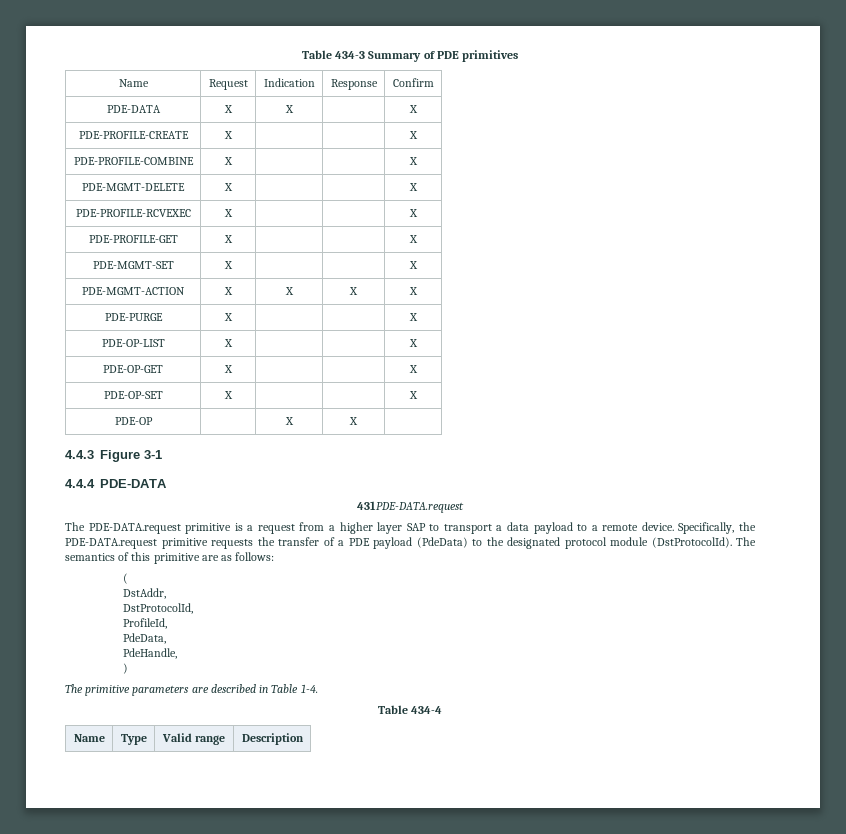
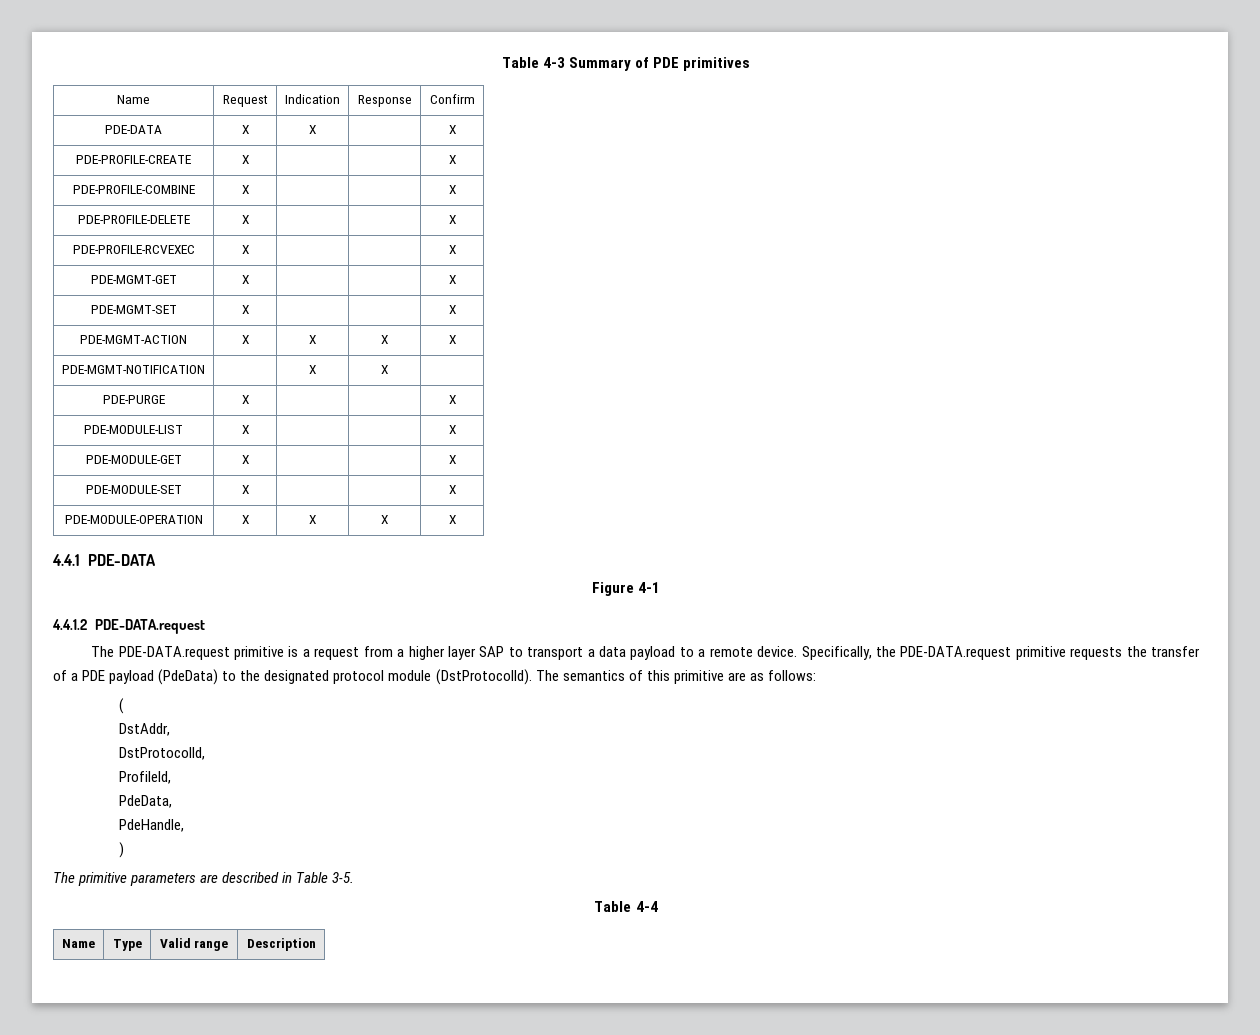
[301,50,366,59] Table 434-3 -> [501,57,565,68] Table 4-3
[82,183,185,191] PDE-MGMT-DELETE -> [77,215,190,224] PDE-PROFILE-DELETE
[88,235,178,243] PDE-PROFILE-GET -> [90,275,177,284] PDE-MGMT-GET
(418, 291) none -> [62,365,205,374] [309,365,316,374] [381,365,388,374] // PDE-MGMT-NOTIFICATION | | X | X |
[101,339,165,347] [223,339,233,347] [408,339,418,347] [103,365,163,373] [223,365,233,373] [408,365,418,373] [103,391,163,399] [223,391,233,399] [408,391,418,399] [114,417,153,425] [284,417,294,425] [349,417,358,425] [65,450,162,462] [65,479,167,488] [357,501,464,513] PDE-OP-LIST | X | | | X // PDE-OP-GET | X | | | X // PDE-OP-SET | X | | | X // PDE-OP | | X | X | // 4.4.3 Figure 3-1 // 4.4.4 PDE-DATA // 431PDE-DATA.request -> [84,425,183,434] [241,425,249,434] [448,425,456,434] [85,455,182,464] [241,455,249,464] [448,455,456,464] [85,485,182,494] [241,485,249,494] [448,485,456,494] [64,515,203,524] [241,515,249,524] [309,515,316,524] [381,515,388,524] [448,515,456,524] [52,554,157,566] [591,582,661,596] [52,619,206,634] PDE-MODULE-LIST | X | | | X // PDE-MODULE-GET | X | | | X // PDE-MODULE-SET | X | | | X // PDE-MODULE-OPERATION | X | X | X | X // 4.4.1 PDE-DATA // Figure 4-1 // 4.4.1.2 PDE-DATA.request
[300,684,318,693] [377,705,443,714] 1-4. // Table 434-4 -> [332,872,355,883] [594,901,658,912] 3-5. // Table 4-4

